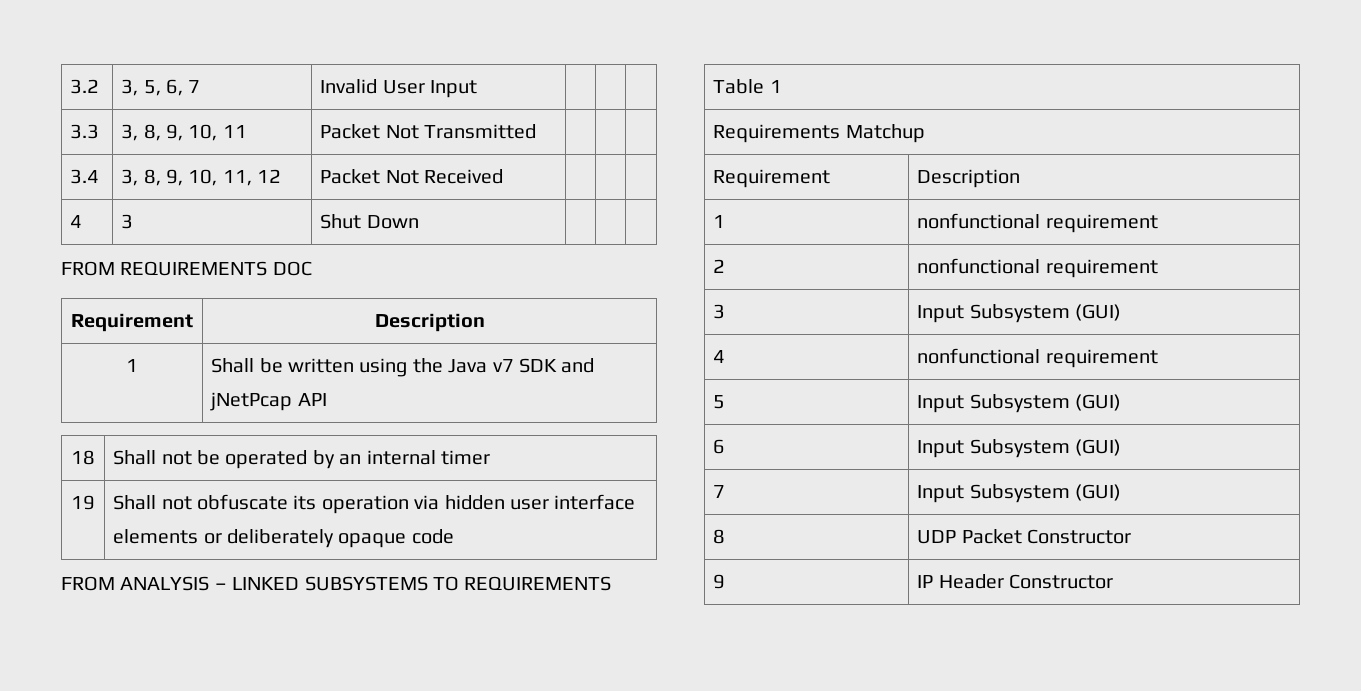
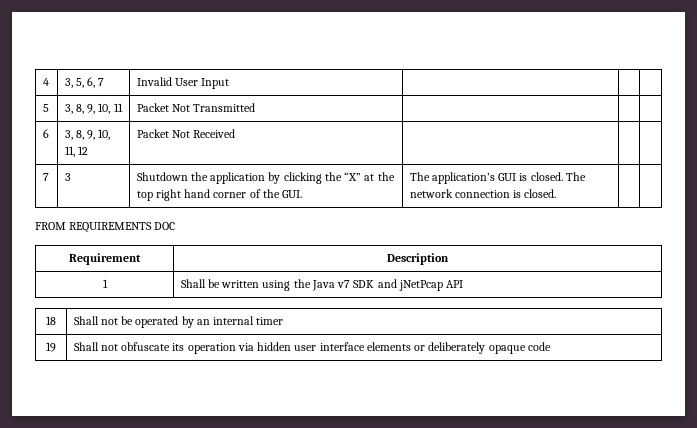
[70,79,100,94] 3.2 -> [42,78,49,86] 4
[70,124,100,139] 3.3 -> [42,104,49,112] 5
[70,169,100,184] 3.4 -> [42,129,49,138] 6
[70,215,83,228] [121,214,134,229] [320,214,419,229] 4 | 3 | Shut Down | -> [42,173,49,181] [64,173,71,181] [136,172,395,184] [136,189,303,201] [409,172,586,184] [409,189,557,198] 7 | 3 | Shutdown the application by clicking the “X” at the top right hand corner of the GUI. | The application’s GUI is closed. The network connection is closed.
[61,576,612,591] [713,79,782,94] [713,124,925,143] [713,169,831,188] [917,169,1021,188] [713,215,726,228] [917,213,1158,233] [713,259,726,273] [917,258,1158,278] [713,304,726,319] [917,304,1122,323] [713,350,726,363] [917,348,1158,368] [713,395,726,409] [917,394,1122,413] [713,439,726,454] [917,439,1122,458] [713,485,726,498] [917,484,1122,503] [713,529,726,544] [917,529,1132,544] [713,574,726,589] [917,574,1114,589] // FROM ANALYSIS – LINKED SUBSYSTEMS TO REQUIREMENTS // Table 1 // Requirements Matchup // Requirement | Description // 1 | nonfunctional requirement // 2 | nonfunctional requirement // 3 | Input Subsystem (GUI) // 4 | nonfunctional requirement // 5 | Input Subsystem (GUI) // 6 | Input Subsystem (GUI) // 7 | Input Subsystem (GUI) // 8 | UDP Packet Constructor // 9 | IP Header Constructor -> (551, 346) none

